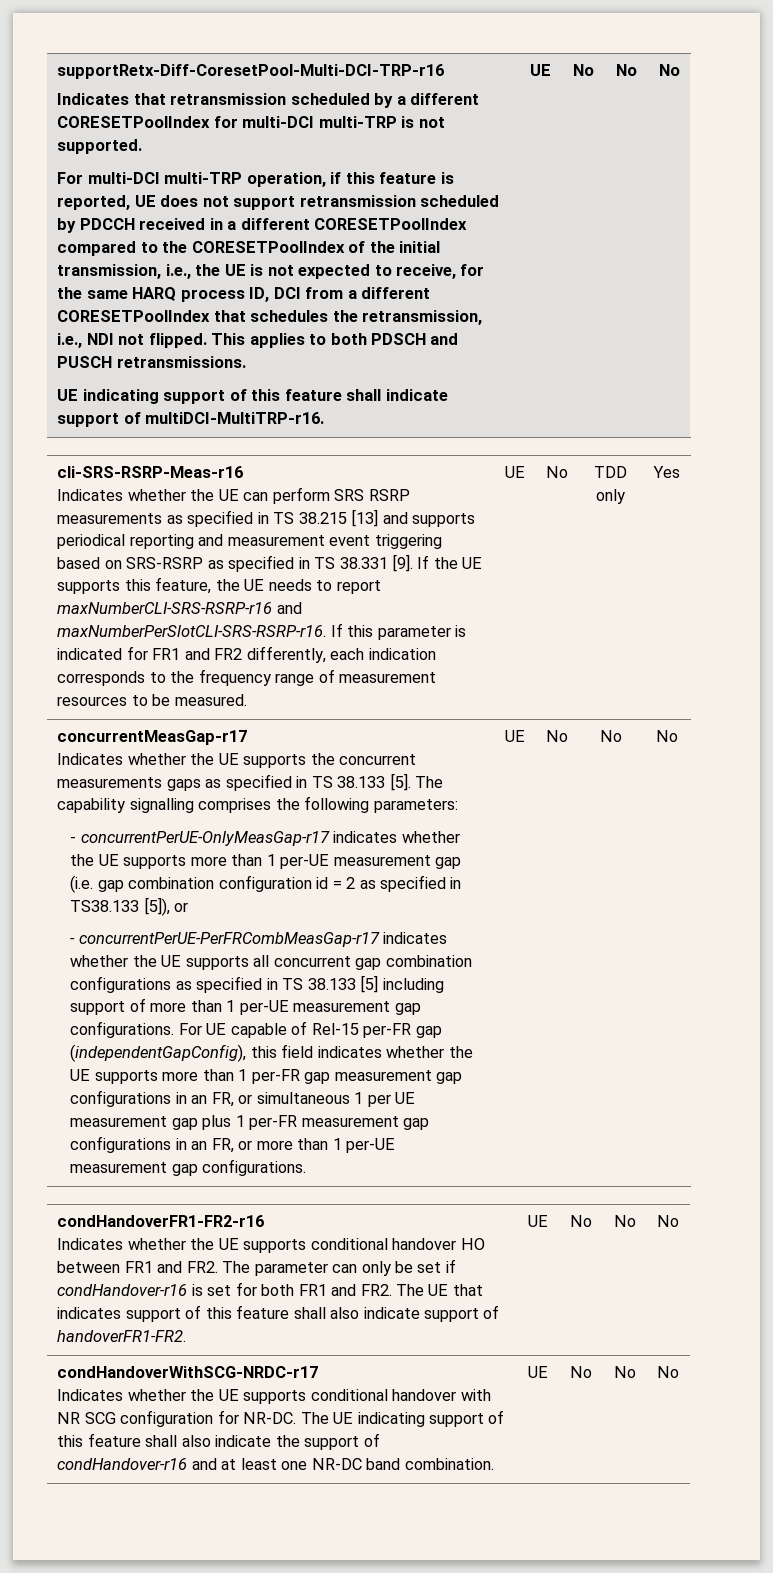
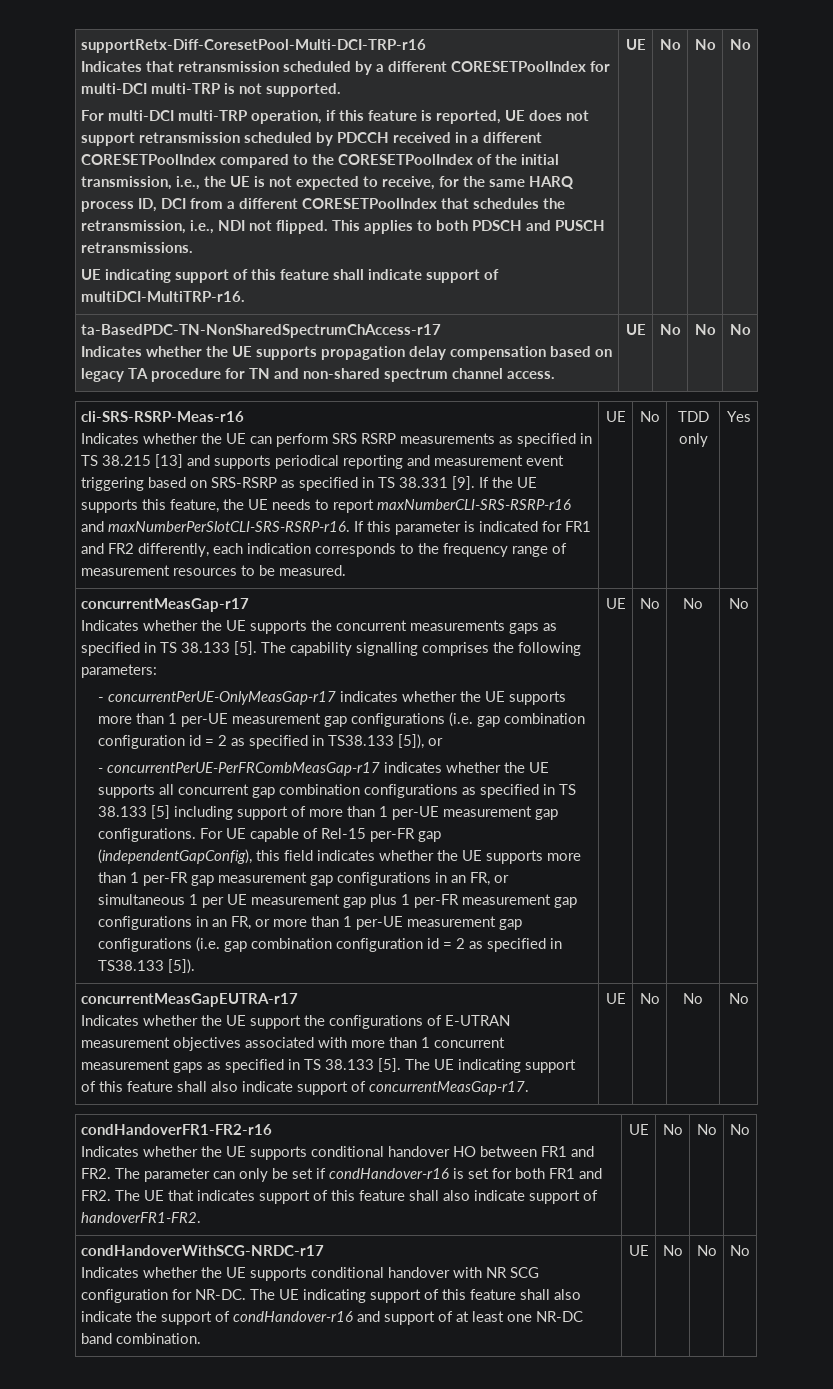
(680, 70) none -> [81,324,442,338] [81,346,613,360] [81,368,556,382] [625,324,646,335] [659,324,681,335] [694,324,716,335] [729,324,751,335] // ta-BasedPDC-TN-NonSharedSpectrumChAccess-r17 // Indicates whether the UE supports propagation delay compensation based on legacy TA procedure for TN and non-shared spectrum channel access. | UE | No | No | No
(461, 863) none -> [351,713,446,727] configurations
[202,1159,307,1176] configurations. -> [98,937,563,952] [98,959,196,974] [605,598,626,609] [639,598,660,609] [683,598,703,609] [728,598,749,609] [81,993,299,1007] [81,1015,511,1029] [81,1037,506,1051] [81,1058,577,1073] [81,1081,530,1095] configurations (i.e. gap combination configuration id = 2 as specified in TS38.133 [5]). | UE | No | No | No // concurrentMeasGapEUTRA-r17 // Indicates whether the UE support the configurations of E-UTRAN measurement objectives associated with more than 1 concurrent measurement gaps as specified in TS 38.133 [5]. The UE indicating support of this feature shall also indicate support of concurrentMeasGap-r17.
(217, 1464) none -> [384,1311,454,1325] support of

